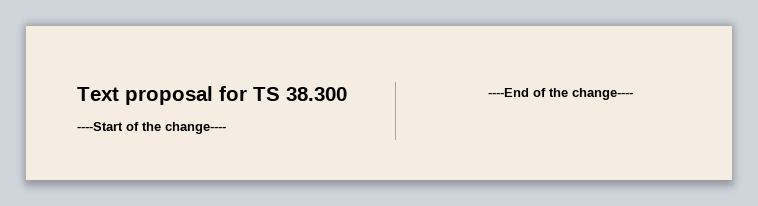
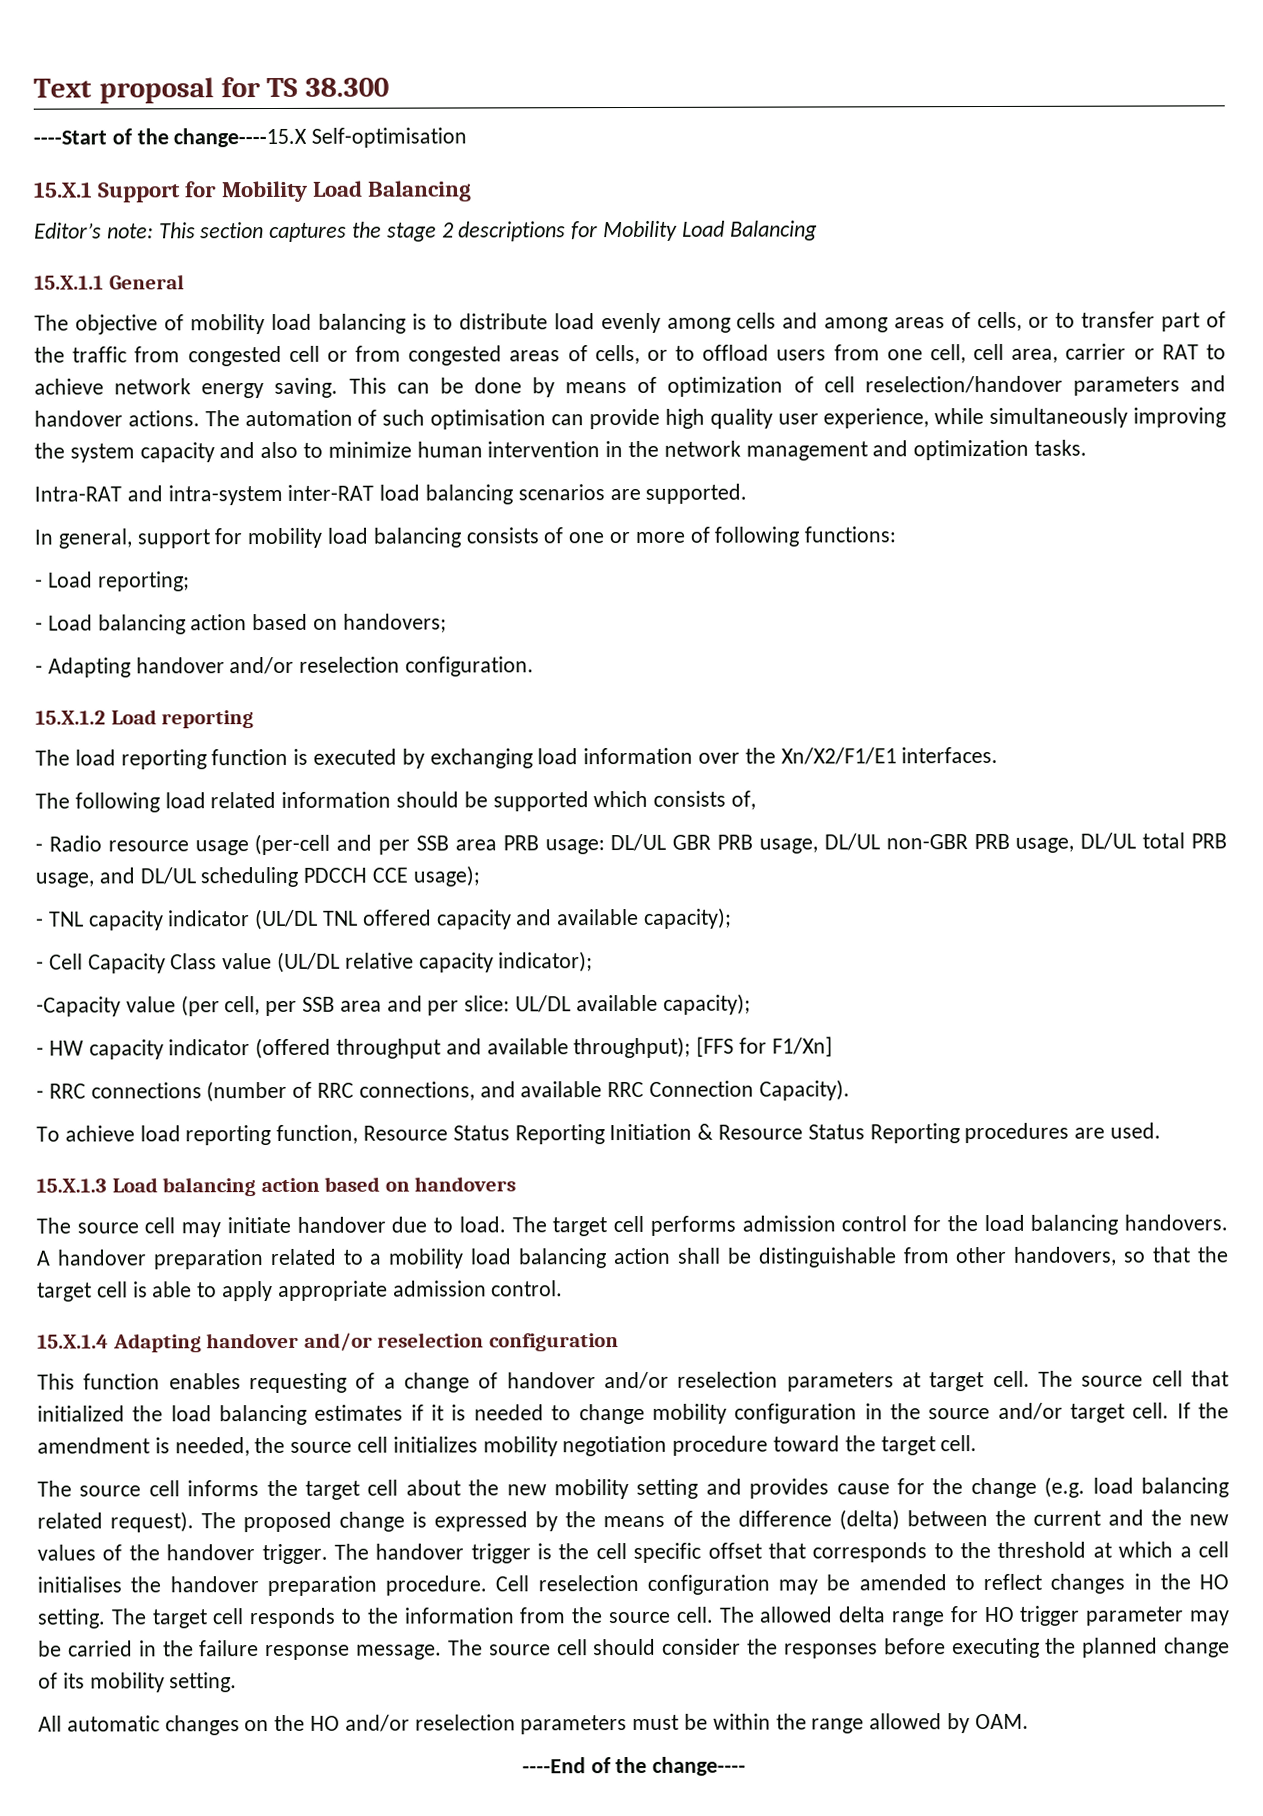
[165,122,226,134] change---- -> [173,127,468,148] [33,180,473,203] [34,220,818,243] [34,274,185,290] [34,311,1227,335] [34,343,1226,367] [34,375,1226,399] [34,407,1226,430] [34,439,1088,463] [34,483,748,506] [34,526,897,549] [35,571,190,592] [35,613,447,635] [35,656,535,678] [35,709,255,729] [35,746,999,770] [35,790,757,813] [35,832,1228,856] [35,865,480,888] [36,907,733,931] [36,951,594,974] [36,993,751,1017] [36,1036,833,1060] [36,1079,850,1103] [36,1122,1162,1146] [36,1176,517,1197] [36,1214,1228,1238] [36,1246,1229,1270] [37,1280,564,1302] [37,1332,619,1353] [37,1370,1229,1394] [37,1402,1229,1426] [37,1435,978,1457] [37,1476,1229,1500] [37,1509,1229,1533] [37,1541,1229,1565] [37,1573,1229,1597] [37,1605,1230,1629] [38,1637,1230,1661] [38,1672,238,1693] [38,1713,1029,1736] change----15.X Self-optimisation // 15.X.1 Support for Mobility Load Balancing // Editor’s note: This section captures the stage 2 descriptions for Mobility Load Balancing // 15.X.1.1 General // The objective of mobility load balancing is to distribute load evenly among cells and among areas of cells, or to transfer part of the traffic from congested cell or from congested areas of cells, or to offload users from one cell, cell area, carrier or RAT to achieve network energy saving. This can be done by means of optimization of cell reselection/handover parameters and handover actions. The automation of such optimisation can provide high quality user experience, while simultaneously improving the system capacity and also to minimize human intervention in the network management and optimization tasks. // Intra-RAT and intra-system inter-RAT load balancing scenarios are supported. // In general, support for mobility load balancing consists of one or more of following functions: // - Load reporting; // - Load balancing action based on handovers; // - Adapting handover and/or reselection configuration. // 15.X.1.2 Load reporting // The load reporting function is executed by exchanging load information over the Xn/X2/F1/E1 interfaces. // The following load related information should be supported which consists of, // - Radio resource usage (per-cell and per SSB area PRB usage: DL/UL GBR PRB usage, DL/UL non-GBR PRB usage, DL/UL total PRB usage, and DL/UL scheduling PDCCH CCE usage); // - TNL capacity indicator (UL/DL TNL offered capacity and available capacity); // - Cell Capacity Class value (UL/DL relative capacity indicator); // -Capacity value (per cell, per SSB area and per slice: UL/DL available capacity); // - HW capacity indicator (offered throughput and available throughput); [FFS for F1/Xn] // - RRC connections (number of RRC connections, and available RRC Connection Capacity). // To achieve load reporting function, Resource Status Reporting Initiation & Resource Status Reporting procedures are used. // 15.X.1.3 Load balancing action based on handovers // The source cell may initiate handover due to load. The target cell performs admission control for the load balancing handovers. A handover preparation related to a mobility load balancing action shall be distinguishable from other handovers, so that the target cell is able to apply appropriate admission control. // 15.X.1.4 Adapting handover and/or reselection configuration // This function enables requesting of a change of handover and/or reselection parameters at target cell. The source cell that initialized the load balancing estimates if it is needed to change mobility configuration in the source and/or target cell. If the amendment is needed, the source cell initializes mobility negotiation procedure toward the target cell. // The source cell informs the target cell about the new mobility setting and provides cause for the change (e.g. load balancing related request). The proposed change is expressed by the means of the difference (delta) between the current and the new values of the handover trigger. The handover trigger is the cell specific offset that corresponds to the threshold at which a cell initialises the handover preparation procedure. Cell reselection configuration may be amended to reflect changes in the HO setting. The target cell responds to the information from the source cell. The allowed delta range for HO trigger parameter may be carried in the failure response message. The source cell should consider the responses before executing the planned change of its mobility setting. // All automatic changes on the HO and/or reselection parameters must be within the range allowed by OAM.

